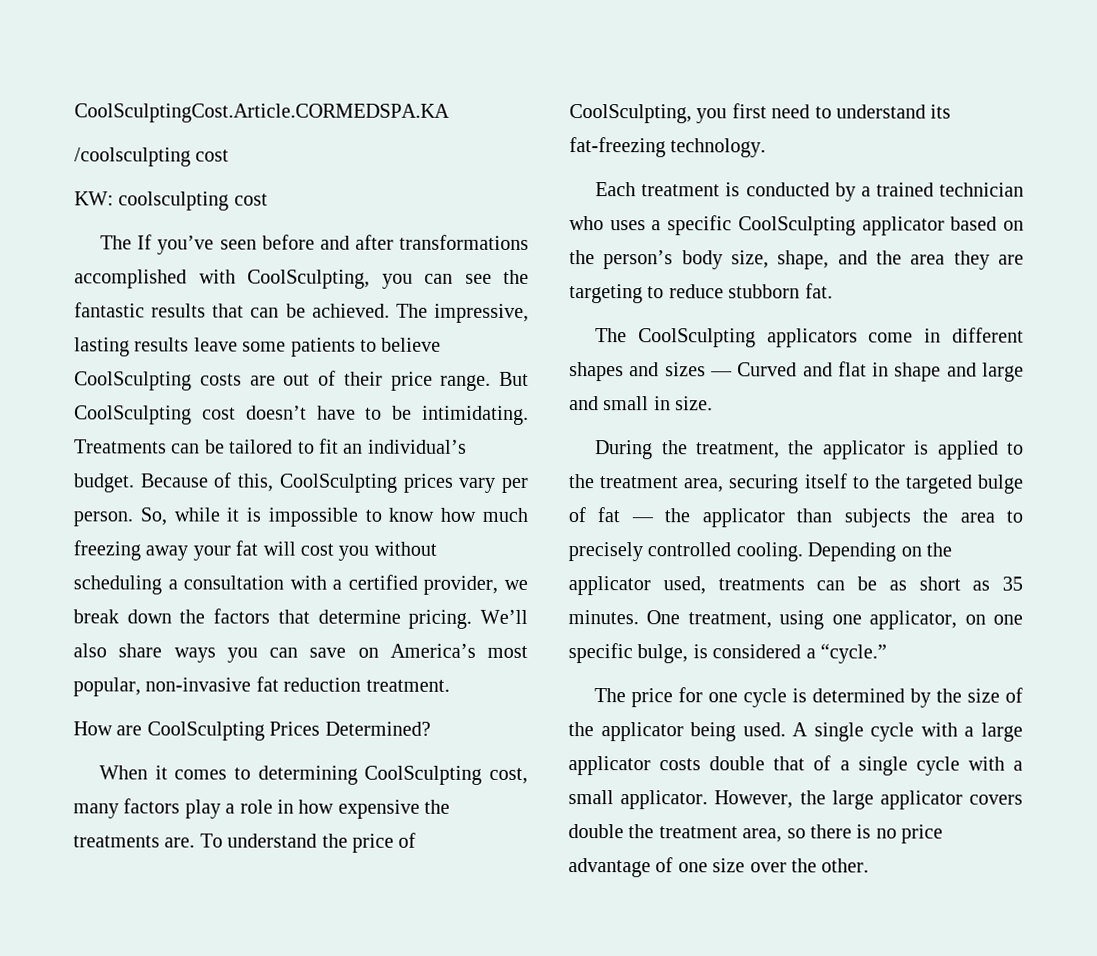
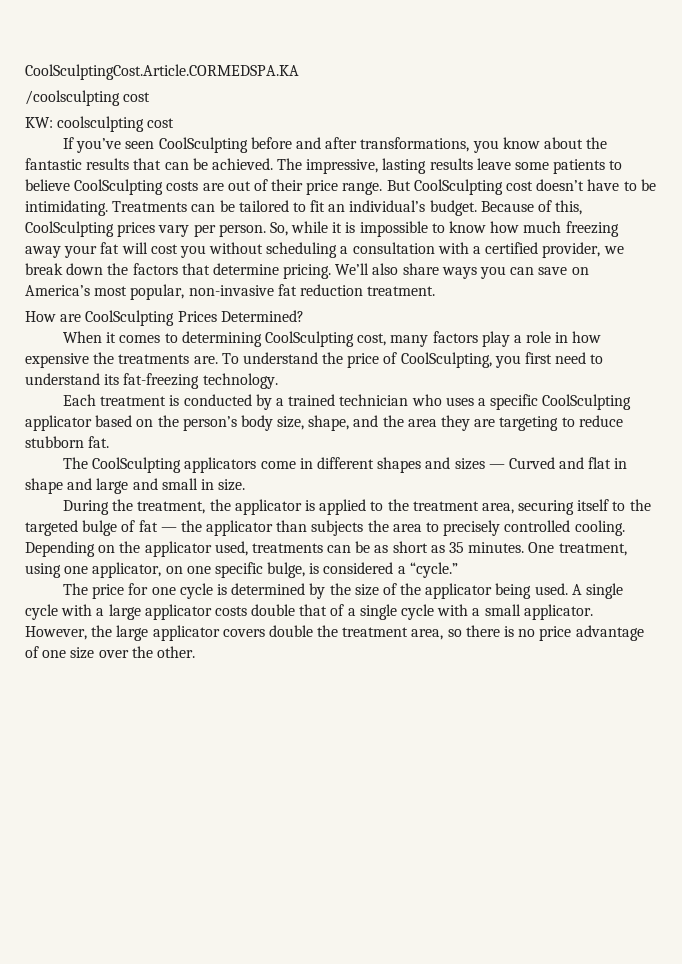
[100,235,133,250] The -> (175, 123) none
(257, 244) none -> [158,137,248,153] CoolSculpting
[399,234,529,250] [74,269,492,289] transformations accomplished with CoolSculpting, you can see -> [360,137,583,153] transformations, you know about

